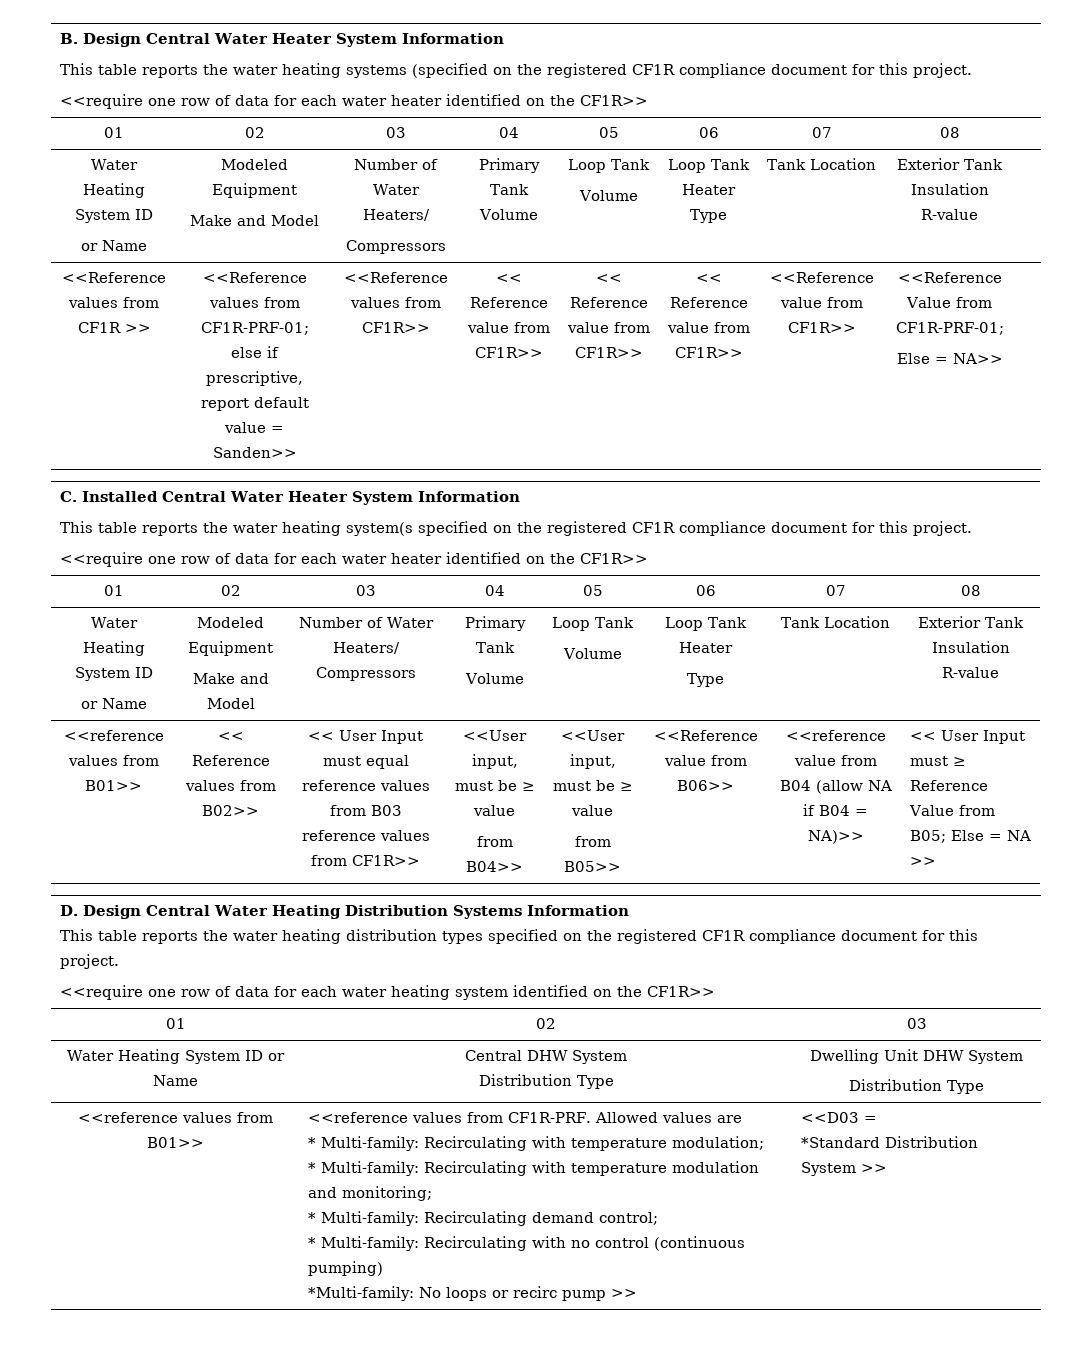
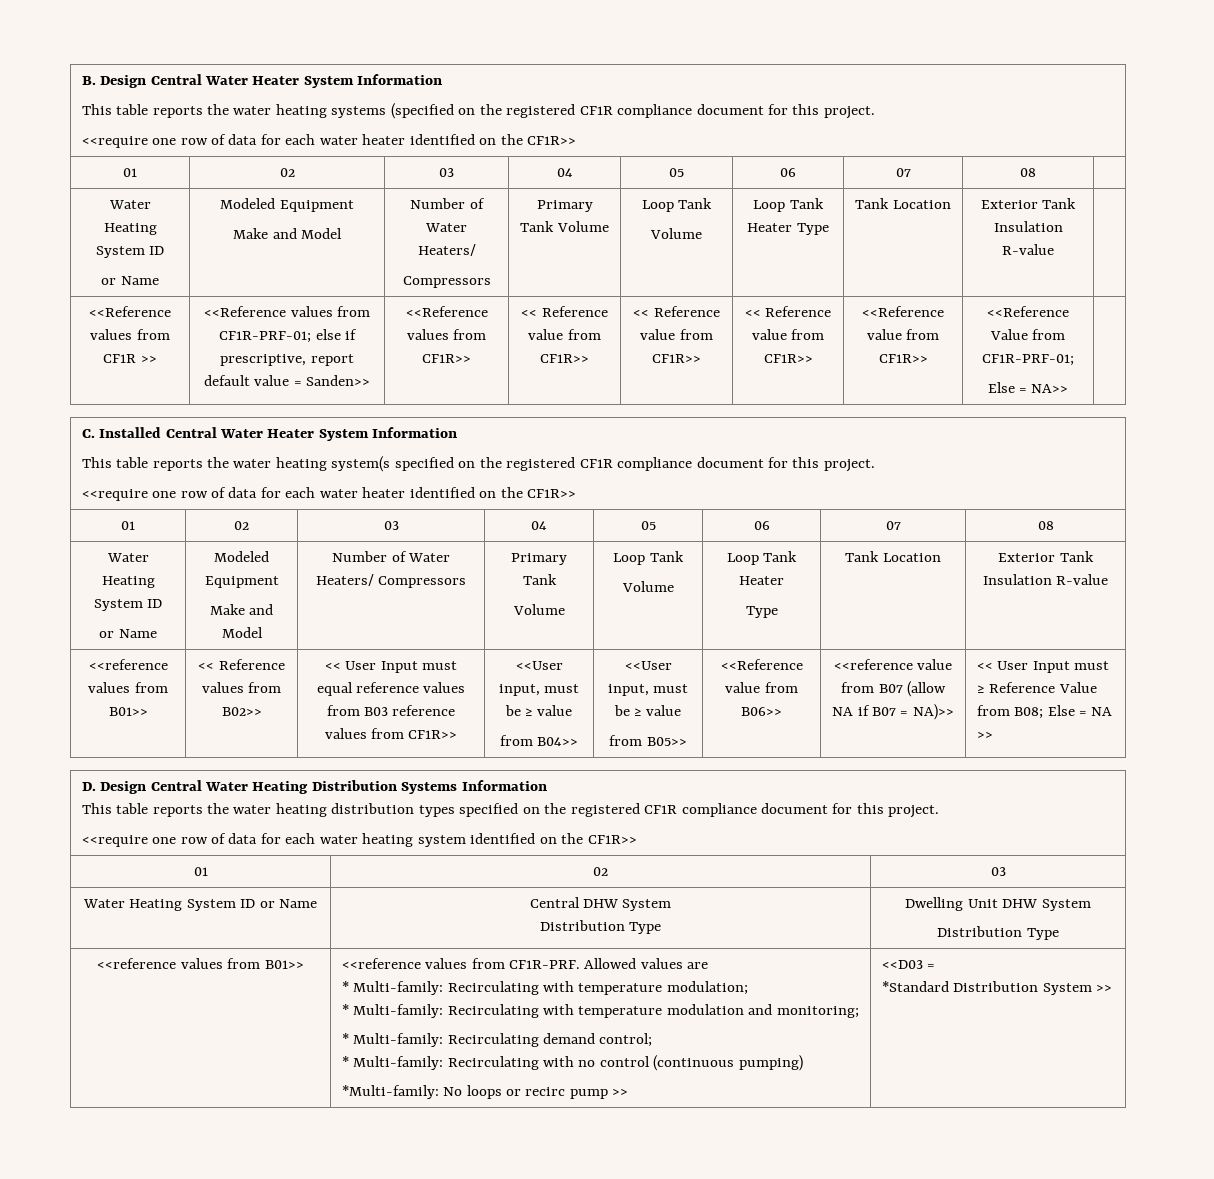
[779,780,811,791] B04 -> [878,684,903,693] B07
[819,805,850,816] B04 -> [872,707,897,716] B07
[909,830,946,843] B05; -> [1014,707,1044,719] B08;

